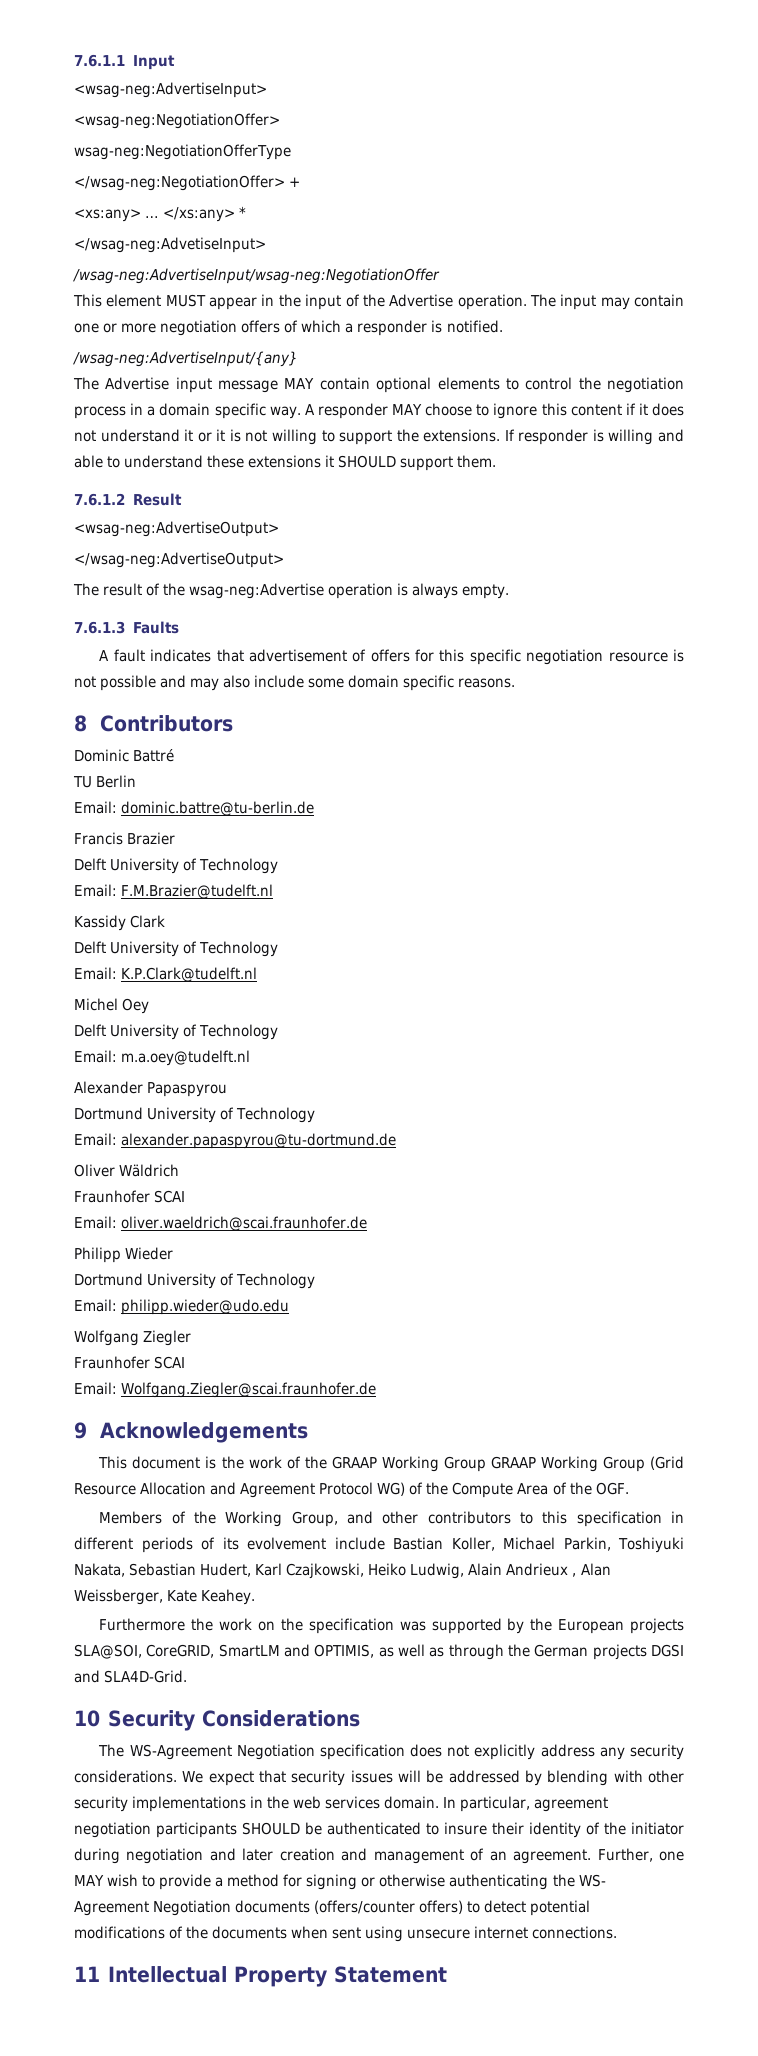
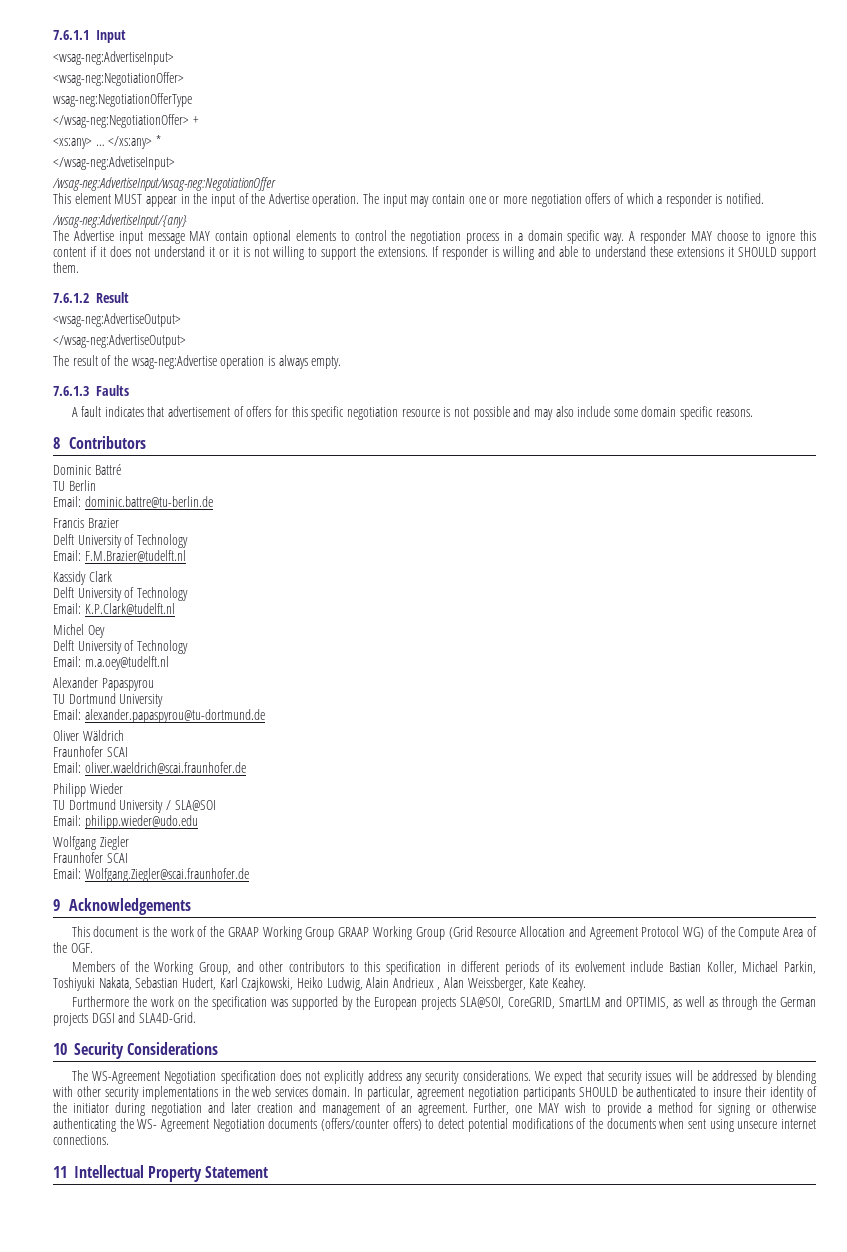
[74,1107,316,1123] Dortmund University of Technology -> [53,693,164,707] TU Dortmund University
[74,1273,316,1289] Dortmund University of Technology -> [53,799,216,813] TU Dortmund University / SLA@SOI

